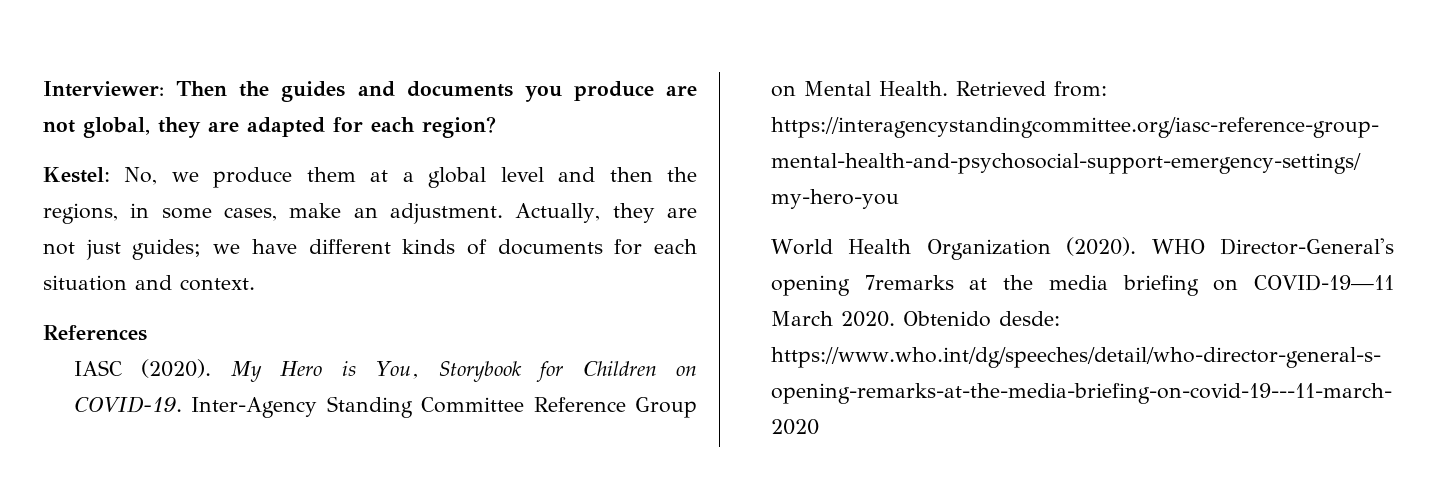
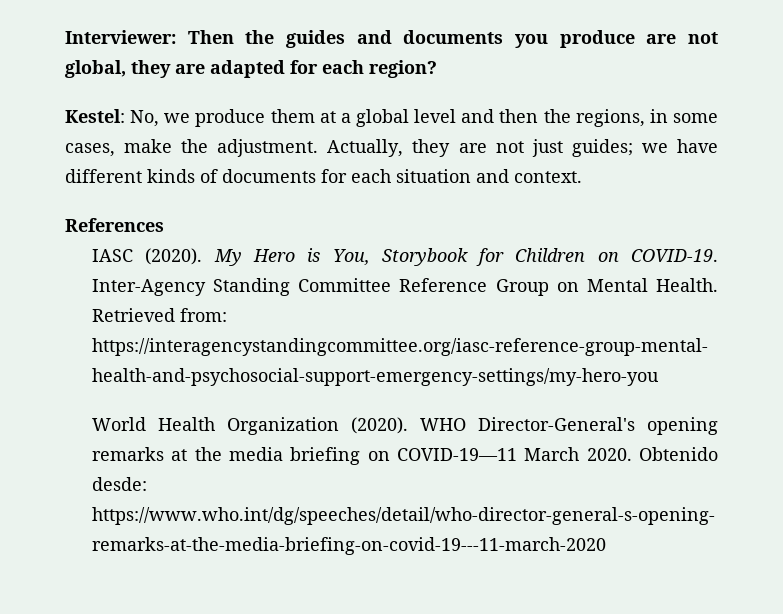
[353,207,378,218] an -> [181,139,209,153] the
[864,275,954,290] 7remarks -> [92,447,165,461] remarks

